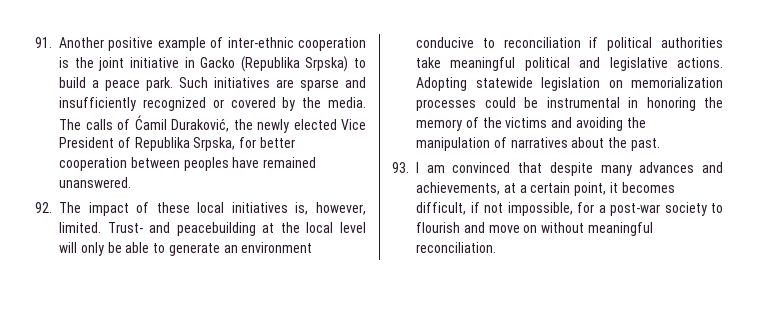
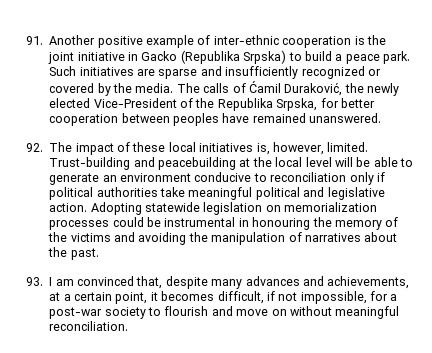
[341,119,366,130] [59,137,131,148] Vice President of -> [93,98,215,108] Vice-President of the
[107,222,143,233] Trust- -> [49,157,131,170] Trust-building
[80,242,104,256] only -> (353, 162) none
(581, 42) none -> [349,172,374,185] only
[677,57,723,68] actions. -> [49,203,88,212] action.
[646,97,696,111] honoring -> [252,217,311,230] honouring
[518,162,543,173] that -> [136,276,163,289] that,

